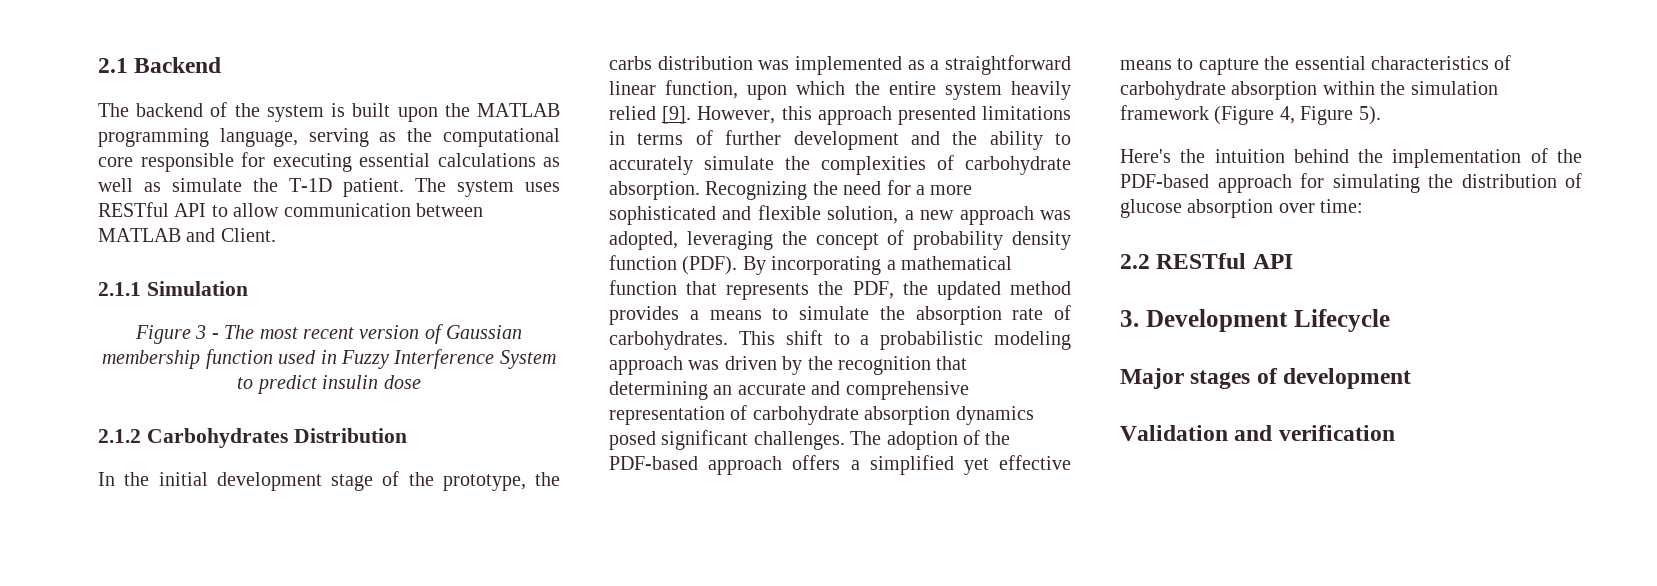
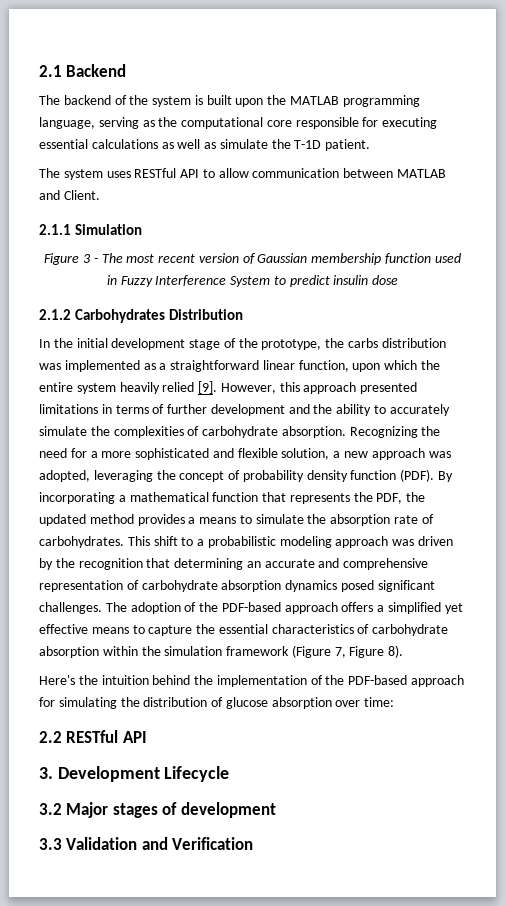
(404, 187) none -> (371, 145) //
[1279,106,1381,125] 4, Figure 5). -> [334,645,404,658] 7, Figure 8).
(1390, 320) none -> [39,803,62,815] 3.2
(1412, 378) none -> [39,838,62,850] 3.3
[1278,425,1395,441] verification -> [172,837,254,850] Verification

